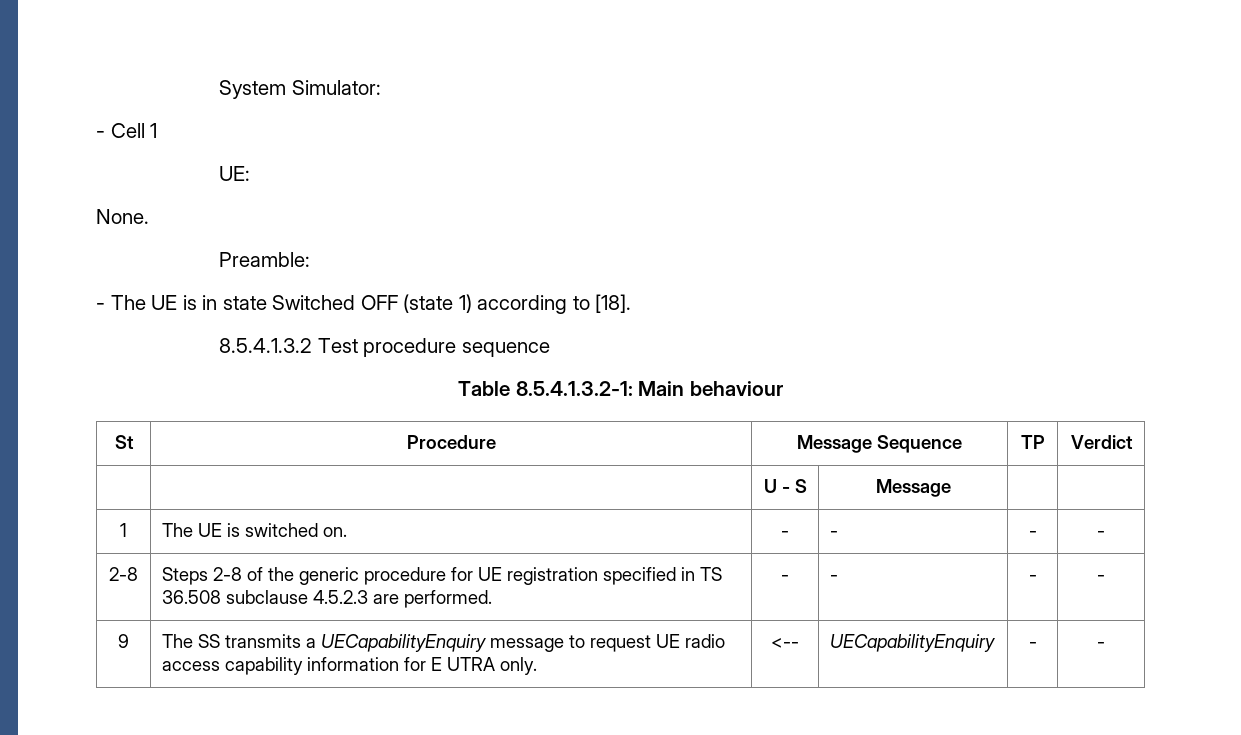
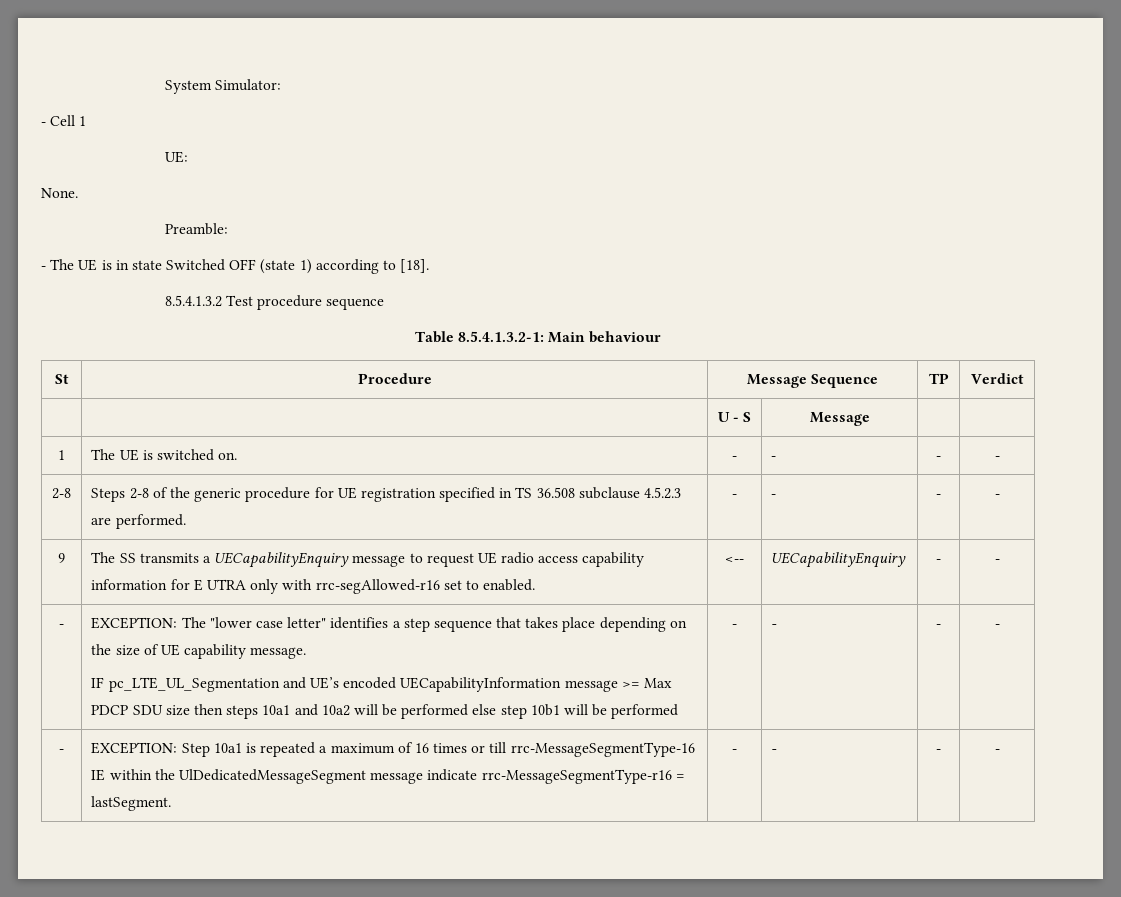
[500,657,538,675] [771,638,799,648] [830,634,996,652] only. | <-- | UECapabilityEnquiry -> [250,579,536,594] [725,556,744,563] [771,552,907,568] [936,559,941,563] [994,559,1000,563] [59,624,64,628] [91,617,687,632] [91,644,307,659] [91,677,672,692] [91,704,679,719] [732,624,737,628] [771,624,778,628] [936,624,941,628] [994,624,1000,628] [59,749,64,753] [91,742,695,757] [91,769,685,784] [91,796,172,811] [732,749,737,753] [771,749,778,753] only with rrc-segAllowed-r16 set to enabled. | <-- | UECapabilityEnquiry | - | - // - | EXCEPTION: The "lower case letter" identifies a step sequence that takes place depending on the size of UE capability message. // IF pc_LTE_UL_Segmentation and UE’s encoded UECapabilityInformation message >= Max PDCP SDU size then steps 10a1 and 10a2 will be performed else step 10b1 will be performed | - | - | - | - // - | EXCEPTION: Step 10a1 is repeated a maximum of 16 times or till rrc-MessageSegmentType-16 IE within the UlDedicatedMessageSegment message indicate rrc-MessageSegmentType-r16 = lastSegment. | - | -

